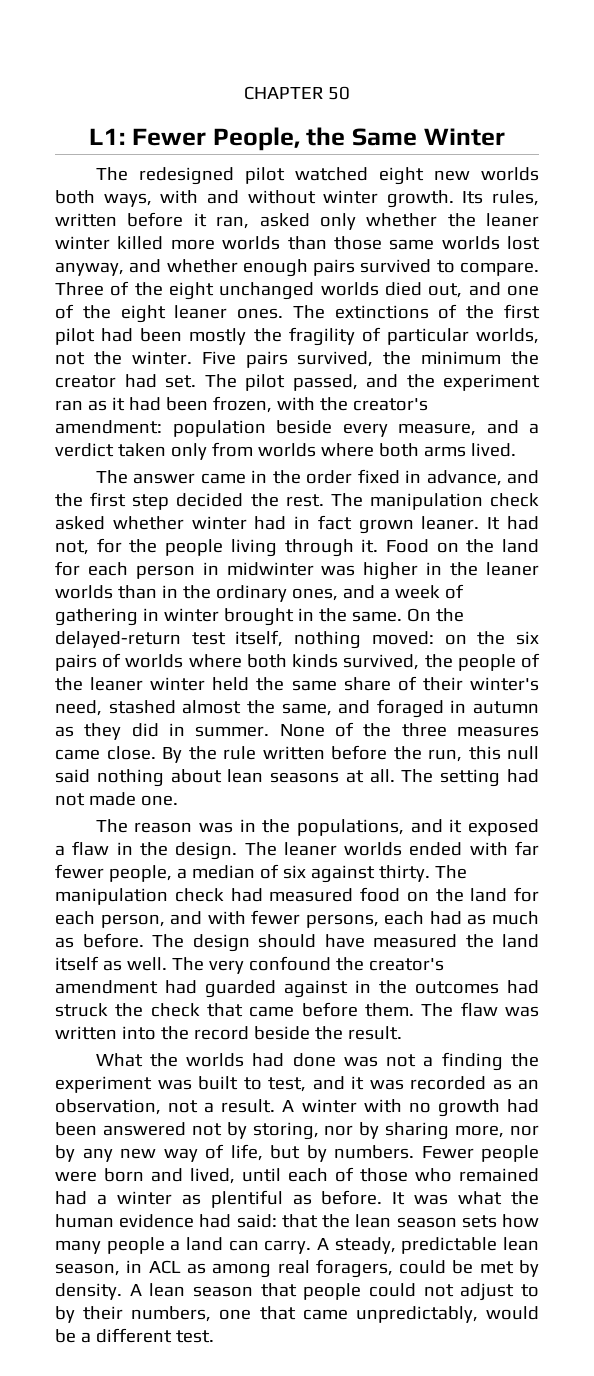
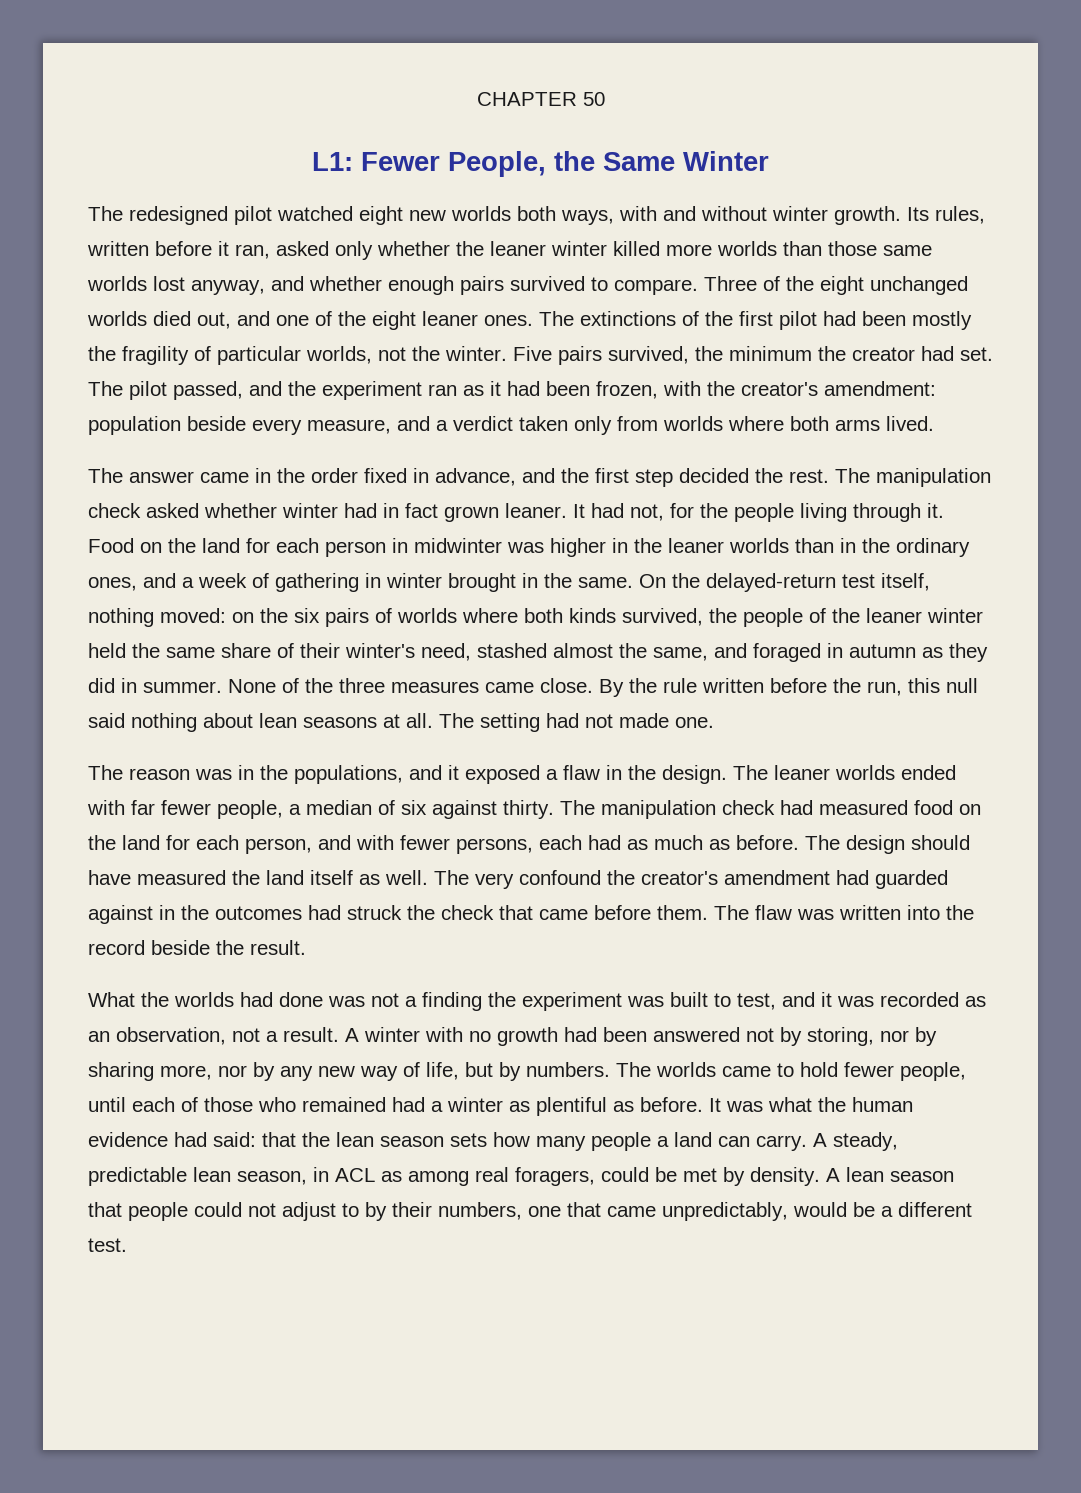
[421,1145,539,1162] [55,1168,235,1184] Fewer people were born and lived, -> [616,1062,966,1081] The worlds came to hold fewer people,

